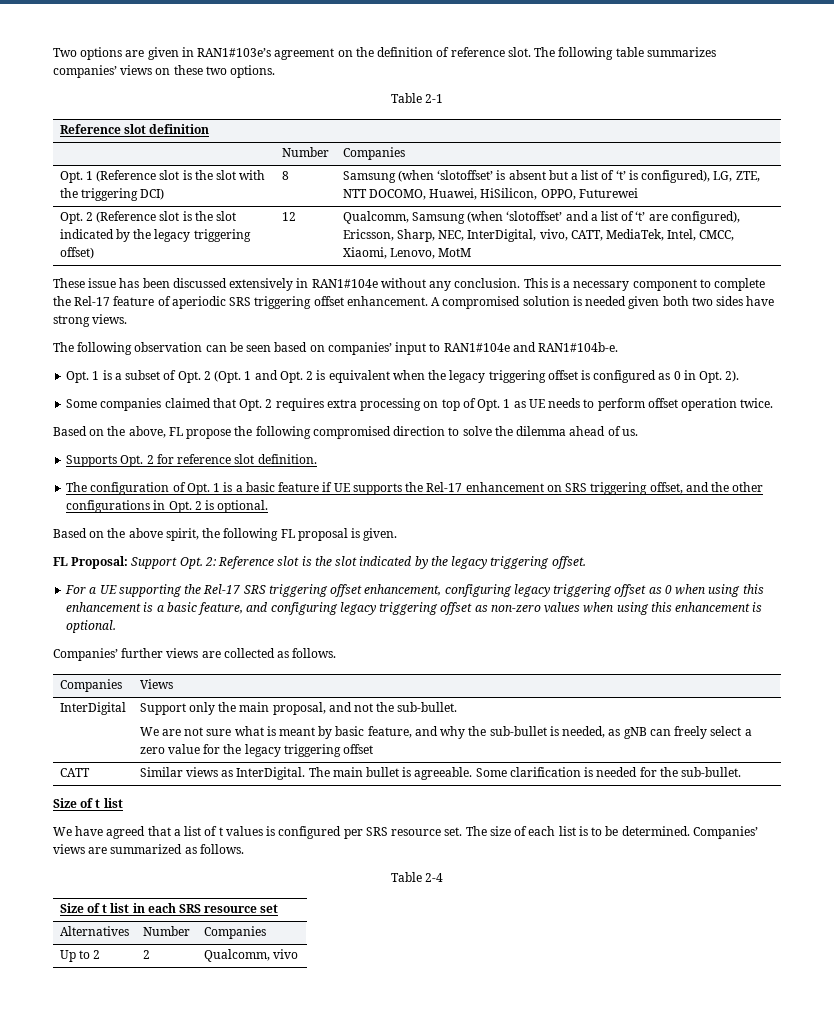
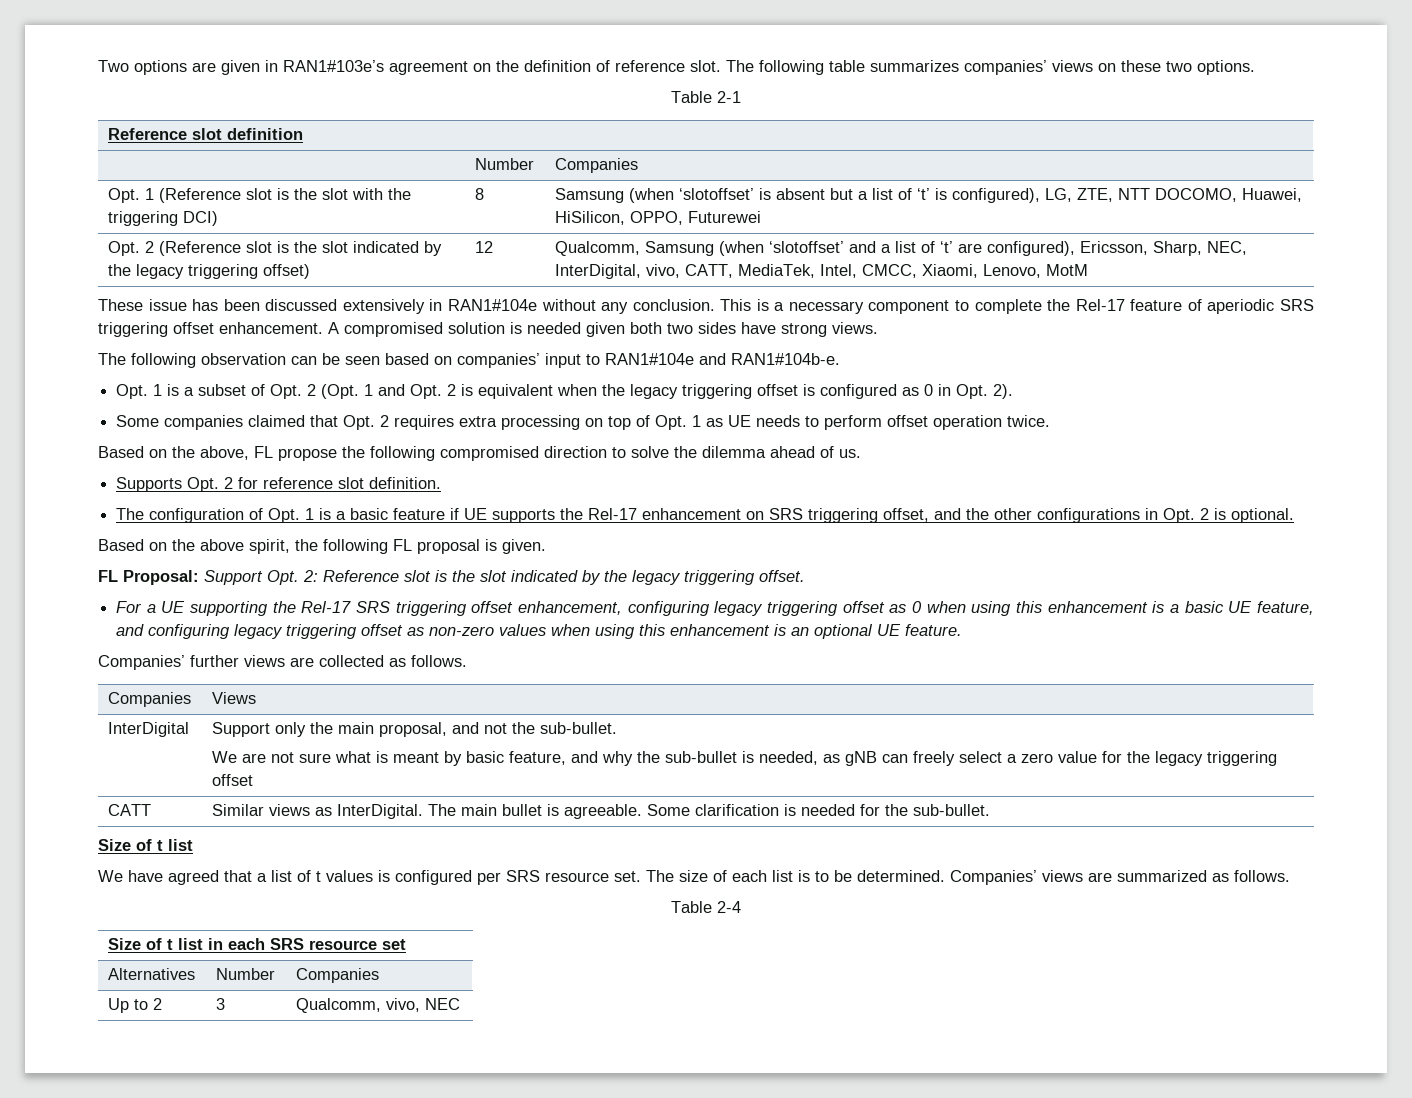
(197, 607) none -> [1228,601,1253,613] UE
[66,620,117,633] optional. -> [791,624,963,639] an optional UE feature.
[142,950,150,959] [203,949,298,962] 2 | Qualcomm, vivo -> [216,998,226,1010] [296,998,461,1013] 3 | Qualcomm, vivo, NEC

